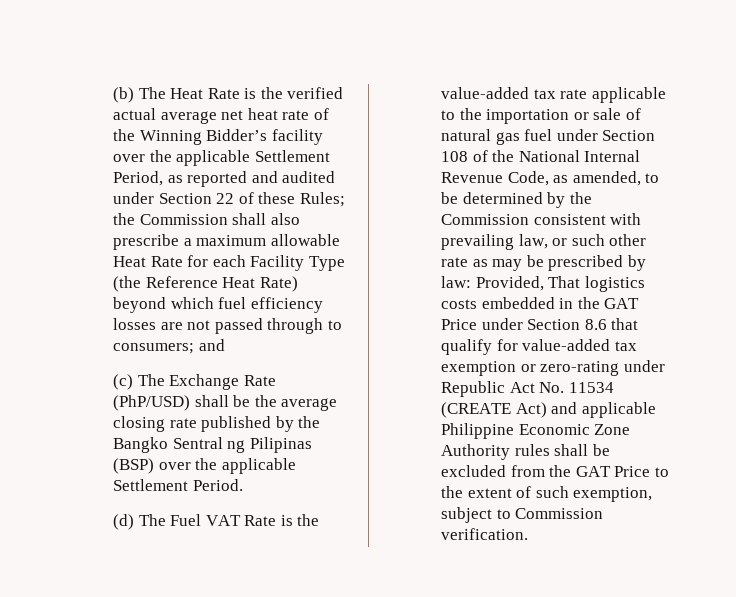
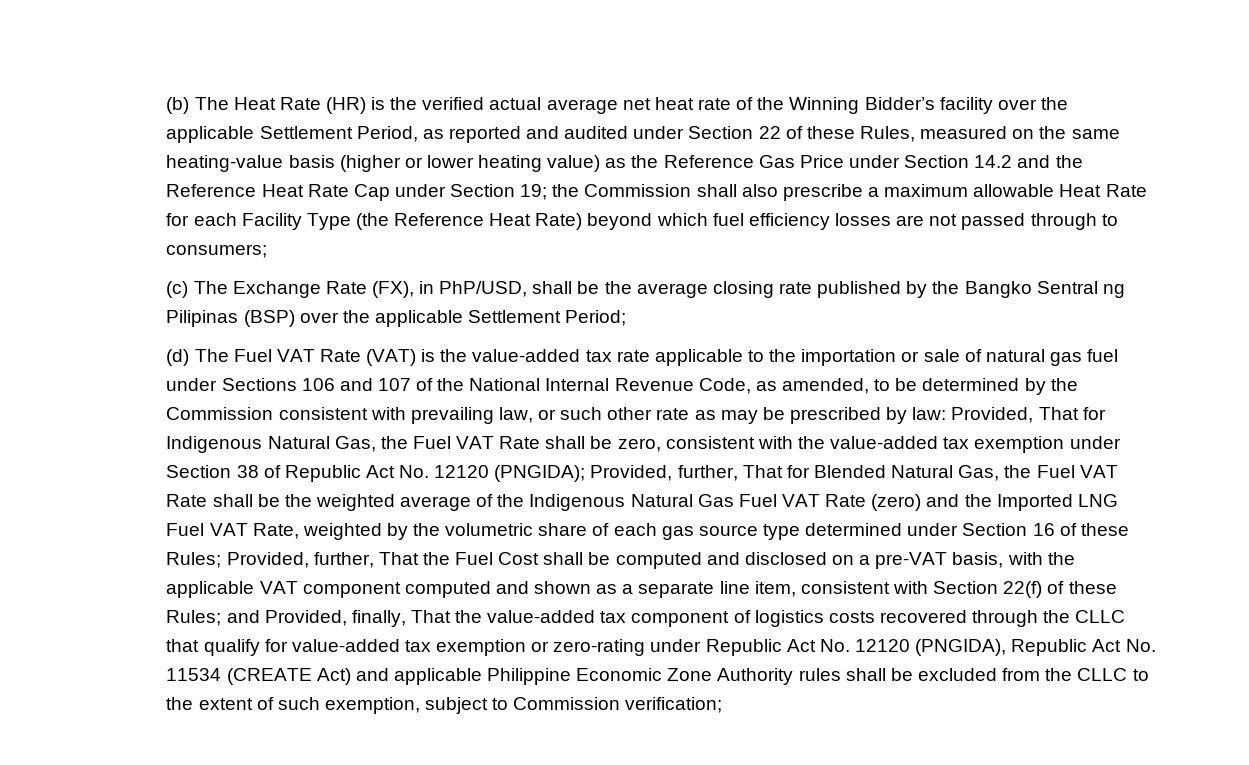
(240, 93) none -> [325,97,366,114] (HR)
[299,192,345,207] Rules; -> [859,126,1120,142] [166,155,1083,172] [166,184,548,201] Rules, measured on the same heating-value basis (higher or lower heating value) as the Reference Gas Price under Section 14.2 and the Reference Heat Rate Cap under Section 19;
[198,339,225,351] and -> (268, 251) none
[112,395,190,411] (PhP/USD) -> [371,281,528,298] (FX), in PhP/USD,
[192,479,243,491] Period. -> [565,310,627,326] Period;
(277, 520) none -> [366,349,417,366] (VAT)
[602,130,656,141] [440,151,468,162] Section 108 -> [221,378,411,391] Sections 106 and 107
[584,276,645,292] [440,297,640,309] [440,318,607,330] logistics costs embedded in the GAT Price under Section 8.6 -> [1082,407,1106,420] [166,436,1121,453] [166,465,1118,482] [166,494,1118,511] [166,523,1129,540] [166,552,1075,569] [166,581,1117,598] [166,610,1126,627] for Indigenous Natural Gas, the Fuel VAT Rate shall be zero, consistent with the value-added tax exemption under Section 38 of Republic Act No. 12120 (PNGIDA); Provided, further, That for Blended Natural Gas, the Fuel VAT Rate shall be the weighted average of the Indigenous Natural Gas Fuel VAT Rate (zero) and the Imported LNG Fuel VAT Rate, weighted by the volumetric share of each gas source type determined under Section 16 of these Rules; Provided, further, That the Fuel Cost shall be computed and disclosed on a pre-VAT basis, with the applicable VAT component computed and shown as a separate line item, consistent with Section 22(f) of these Rules; and Provided, finally, That the value-added tax component of logistics costs recovered through the CLLC
(565, 387) none -> [854,639,1156,656] 12120 (PNGIDA), Republic Act No.
[575,466,651,477] GAT Price -> [1077,668,1128,681] CLLC
[440,528,528,540] verification. -> [625,697,723,713] verification;

